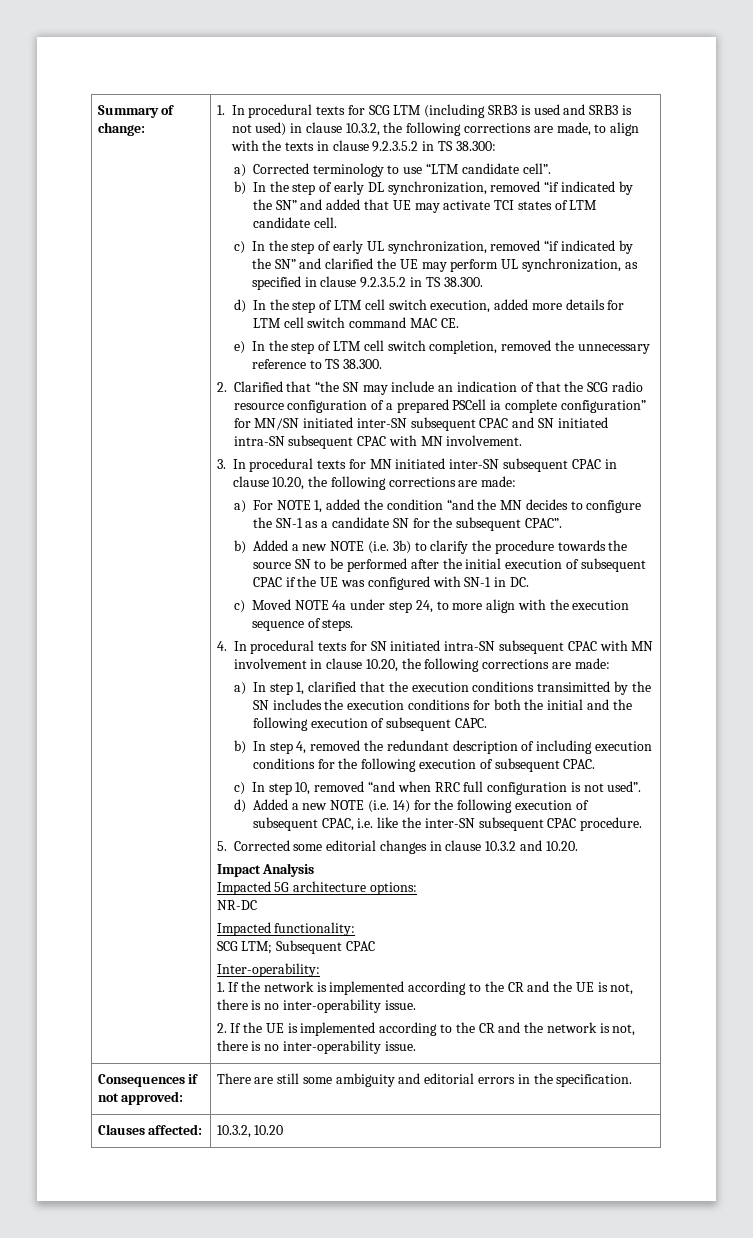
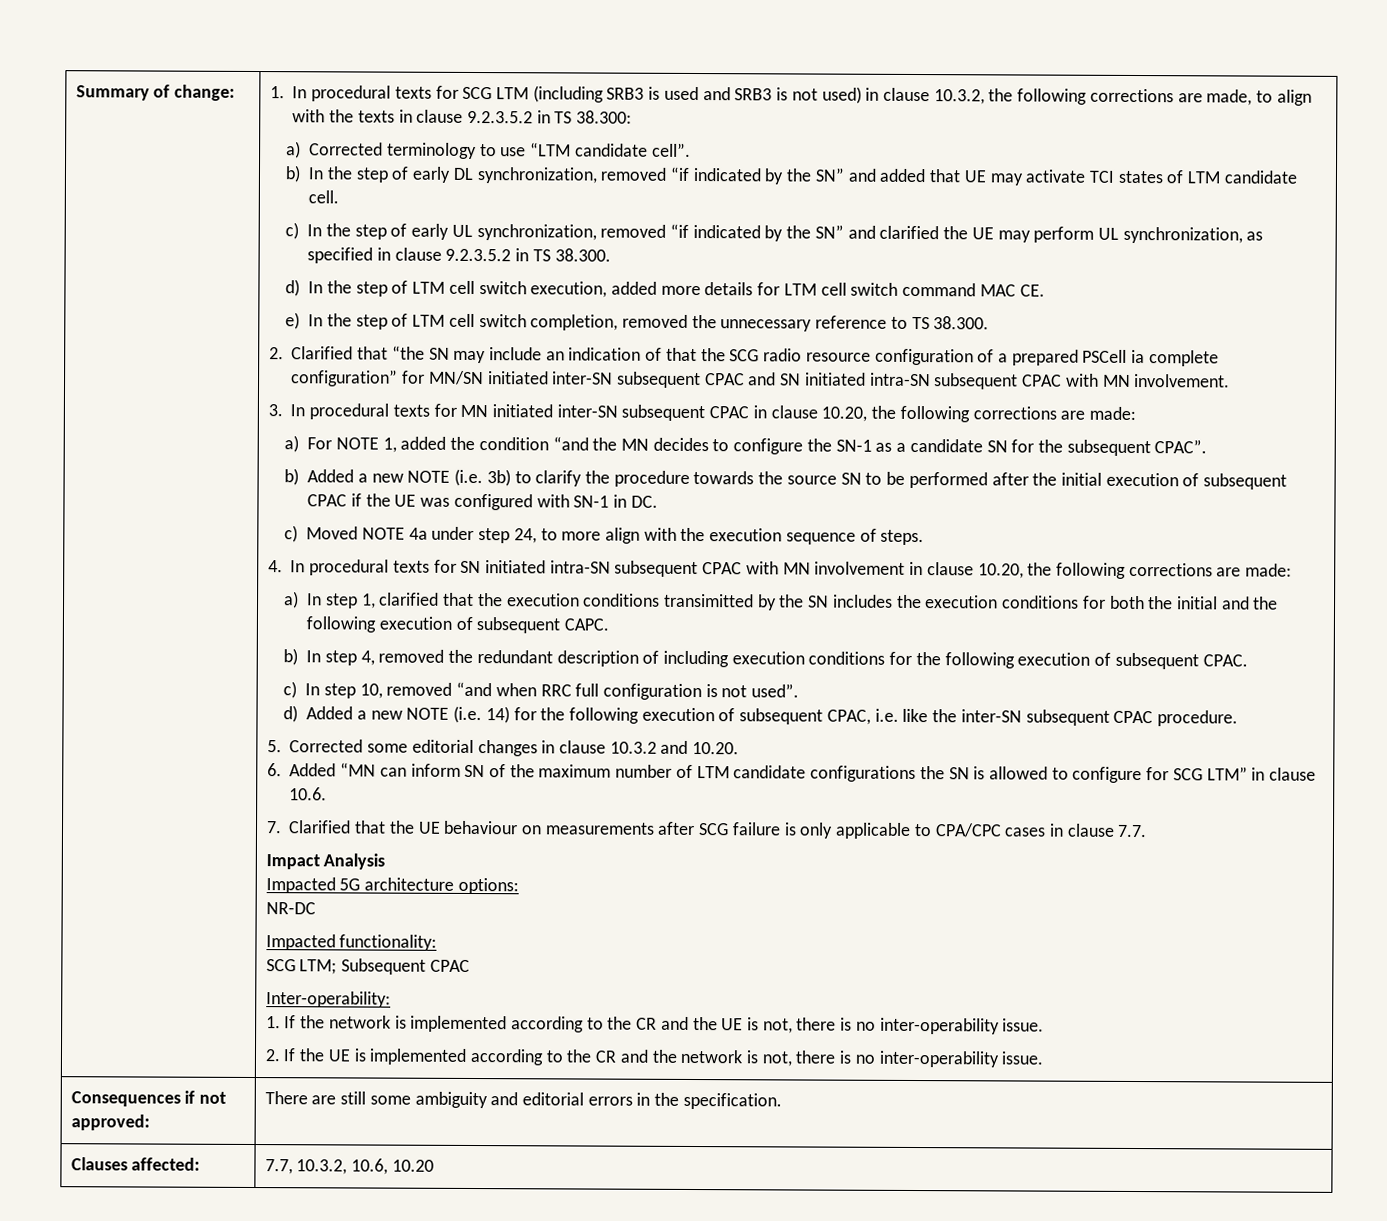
(578, 846) none -> [266,762,1317,784] [289,787,328,801] [265,820,1148,839] // 6. Added “MN can inform SN of the maximum number of LTM candidate configurations the SN is allowed to configure for SCG LTM” in clause 10.6. // 7. Clarified that the UE behaviour on measurements after SCG failure is only applicable to CPA/CPC cases in clause 7.7.
[216,1125,251,1138] 10.3.2, -> [264,1158,389,1175] 7.7, 10.3.2, 10.6,

